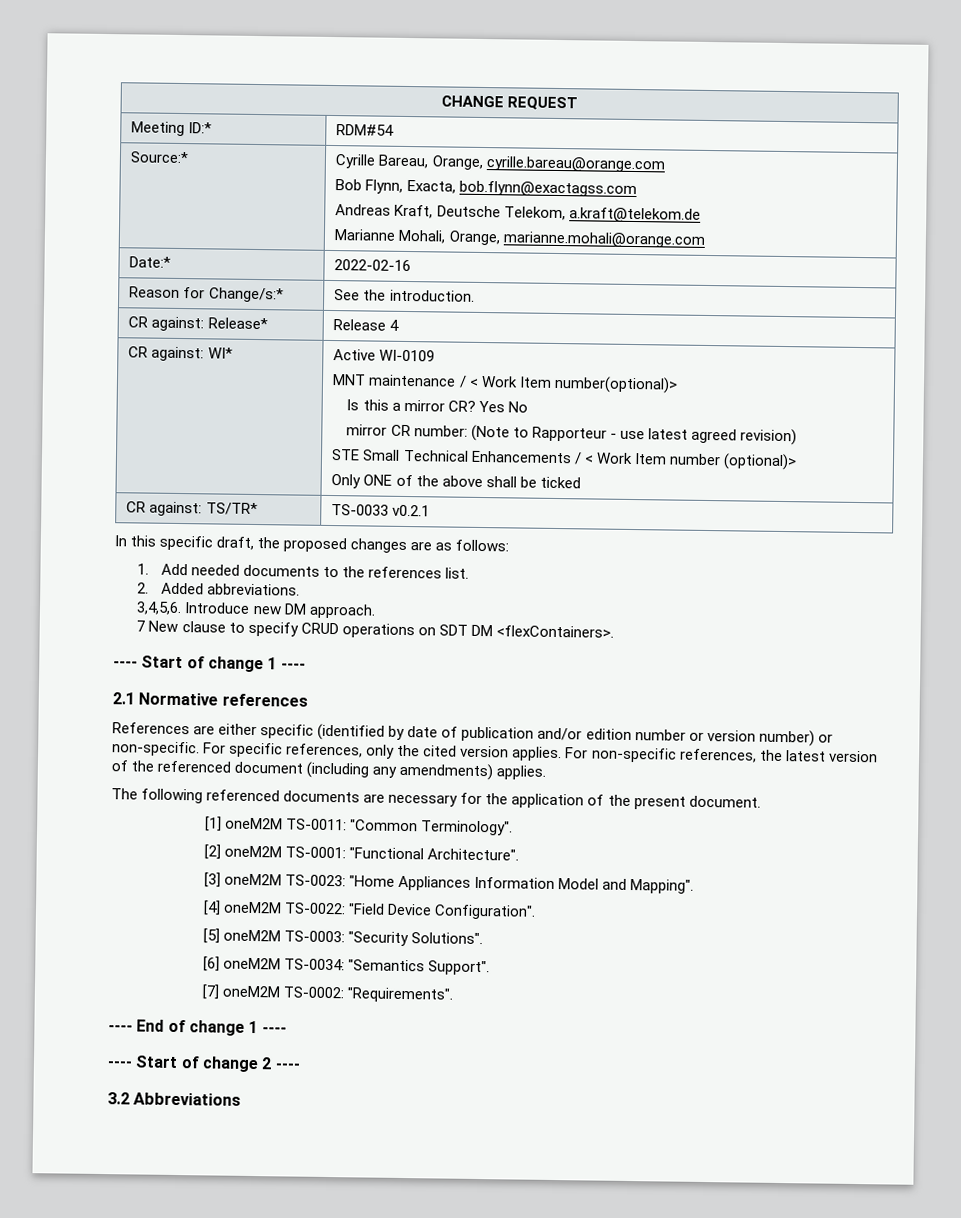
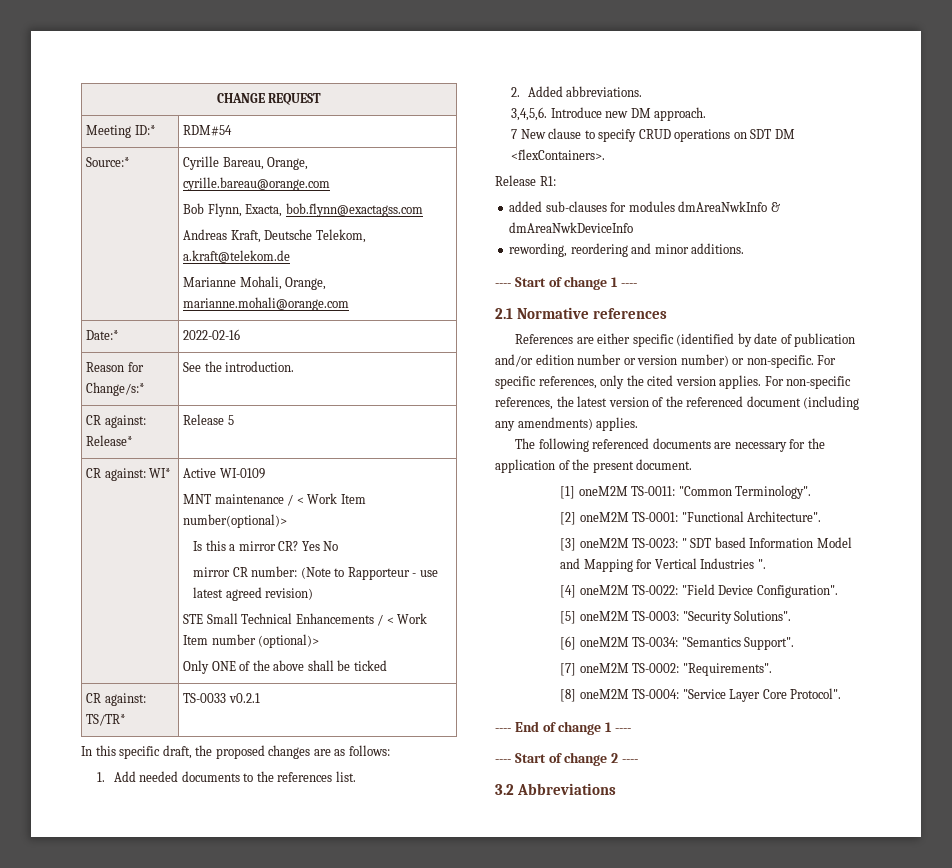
[389,319,400,331] 4 -> [227,415,234,425] 5
(614, 631) none -> [495,175,556,186] [509,201,780,212] [509,222,634,233] [509,243,745,257] // Release R1: // added sub-clauses for modules dmAreaNwkInfo & dmAreaNwkDeviceInfo // rewording, reordering and minor additions.
[348,875,695,894] "Home Appliances Information Model and Mapping". -> [681,537,852,548] [560,558,766,572] " SDT based Information Model and Mapping for Vertical Industries ".
(453, 995) none -> [560,688,842,702] // [8] oneM2M TS-0004: "Service Layer Core Protocol".

